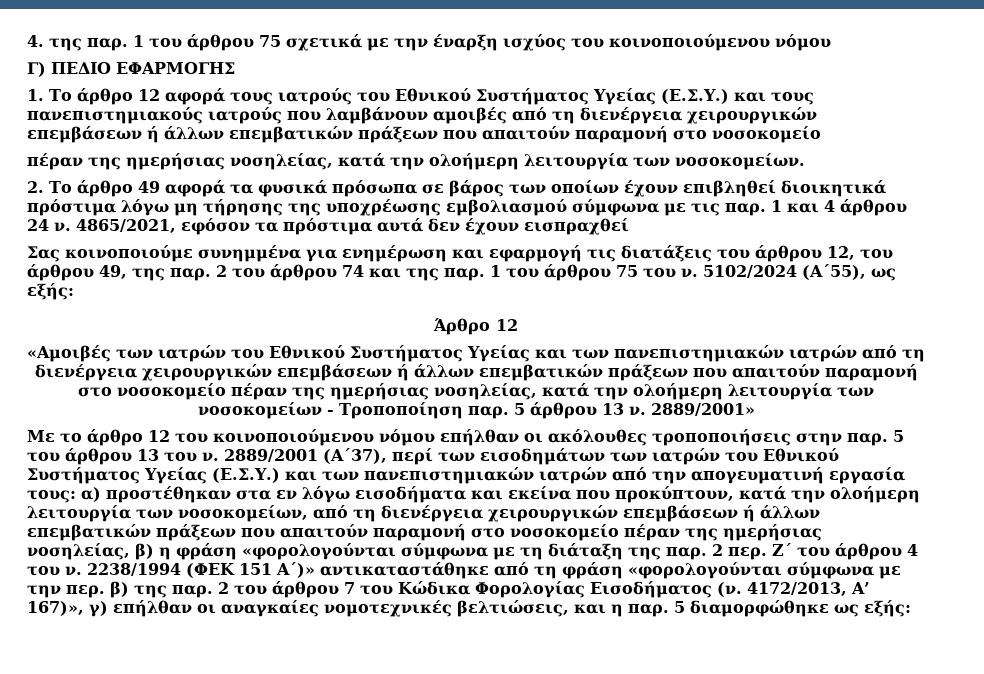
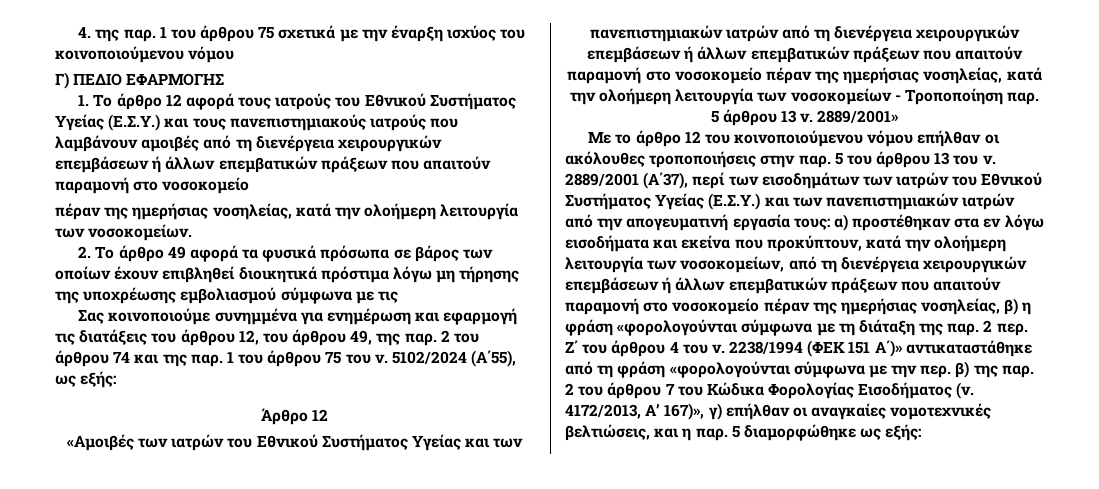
[725,199,907,216] [27,218,629,235] παρ. 1 και 4 άρθρου 24 ν. 4865/2021, εφόσον τα πρόστιμα αυτά δεν έχουν εισπραχθεί -> (398, 297) none

